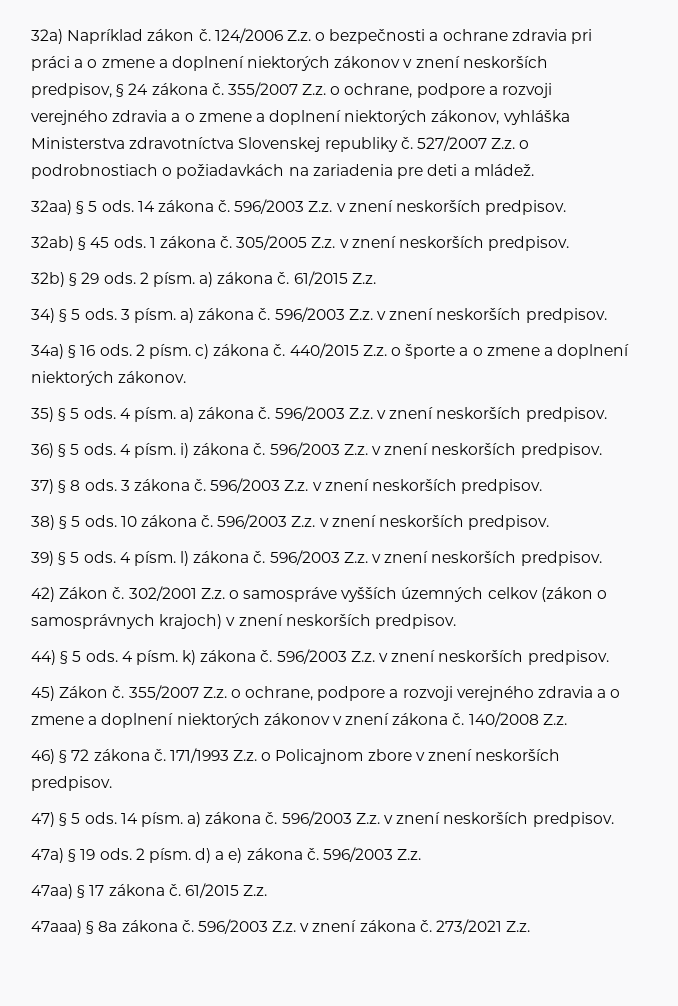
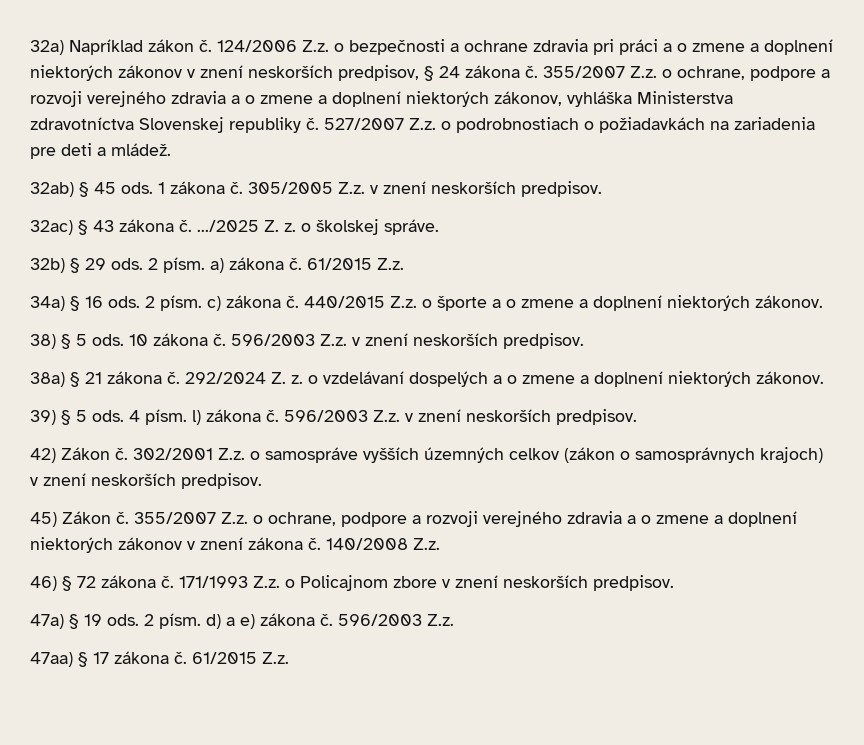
[31,199,567,215] // 32aa) § 5 ods. 14 zákona č. 596/2003 Z.z. v znení neskorších predpisov. -> (171, 149) none
(570, 243) none -> [30,219,439,235] // 32ac) § 43 zákona č. .../2025 Z. z. o školskej správe.
[31,307,607,323] // 34) § 5 ods. 3 písm. a) zákona č. 596/2003 Z.z. v znení neskorších predpisov. -> (404, 264) none
[31,406,607,422] [31,442,602,458] [31,478,543,494] // 35) § 5 ods. 4 písm. a) zákona č. 596/2003 Z.z. v znení neskorších predpisov. // 36) § 5 ods. 4 písm. i) zákona č. 596/2003 Z.z. v znení neskorších predpisov. // 37) § 8 ods. 3 zákona č. 596/2003 Z.z. v znení neskorších predpisov. -> (823, 301) none
(550, 522) none -> [30,371,824,387] // 38a) § 21 zákona č. 292/2024 Z. z. o vzdelávaní dospelých a o zmene a doplnení niektorých zákonov.
[31,649,609,665] // 44) § 5 ods. 4 písm. k) zákona č. 596/2003 Z.z. v znení neskorších predpisov. -> (262, 481) none
[31,811,614,827] // 47) § 5 ods. 14 písm. a) zákona č. 596/2003 Z.z. v znení neskorších predpisov. -> (674, 583) none
[31,919,531,935] // 47aaa) § 8a zákona č. 596/2003 Z.z. v znení zákona č. 273/2021 Z.z. -> (289, 658) none

